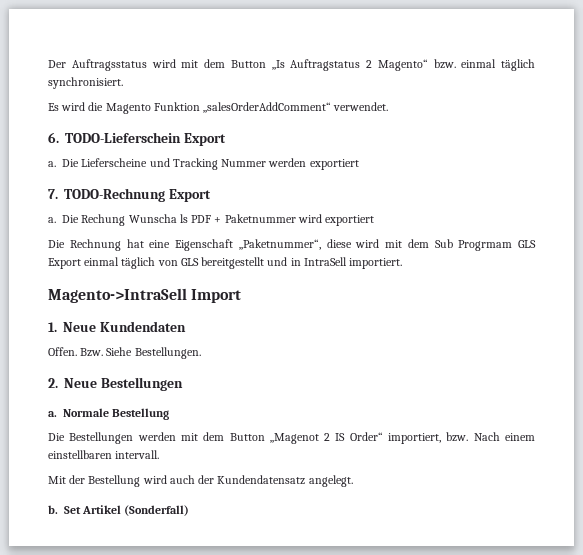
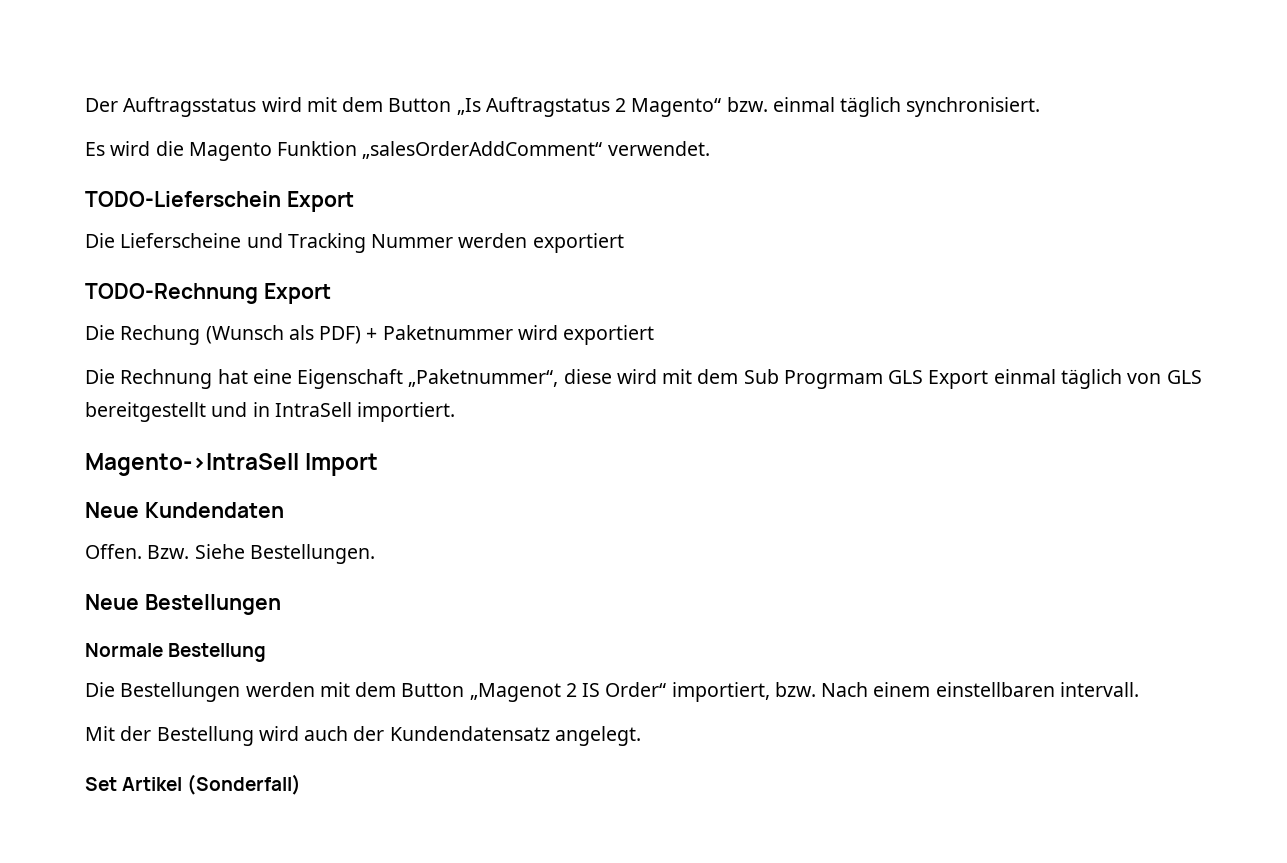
[48,132,59,143] 6. -> (710, 148) none
[48,161,56,167] a. -> (354, 201) none
[48,189,58,199] 7. -> (624, 243) none
[48,217,56,223] a. -> (331, 293) none
[128,214,212,223] Wunscha ls PDF -> [205,325,362,344] (Wunsch als PDF)
[48,322,57,332] 1. -> (379, 464) none
[48,378,58,388] 2. -> (375, 554) none
[48,411,57,417] a. -> (281, 604) none
[48,505,58,514] b. -> (641, 736) none

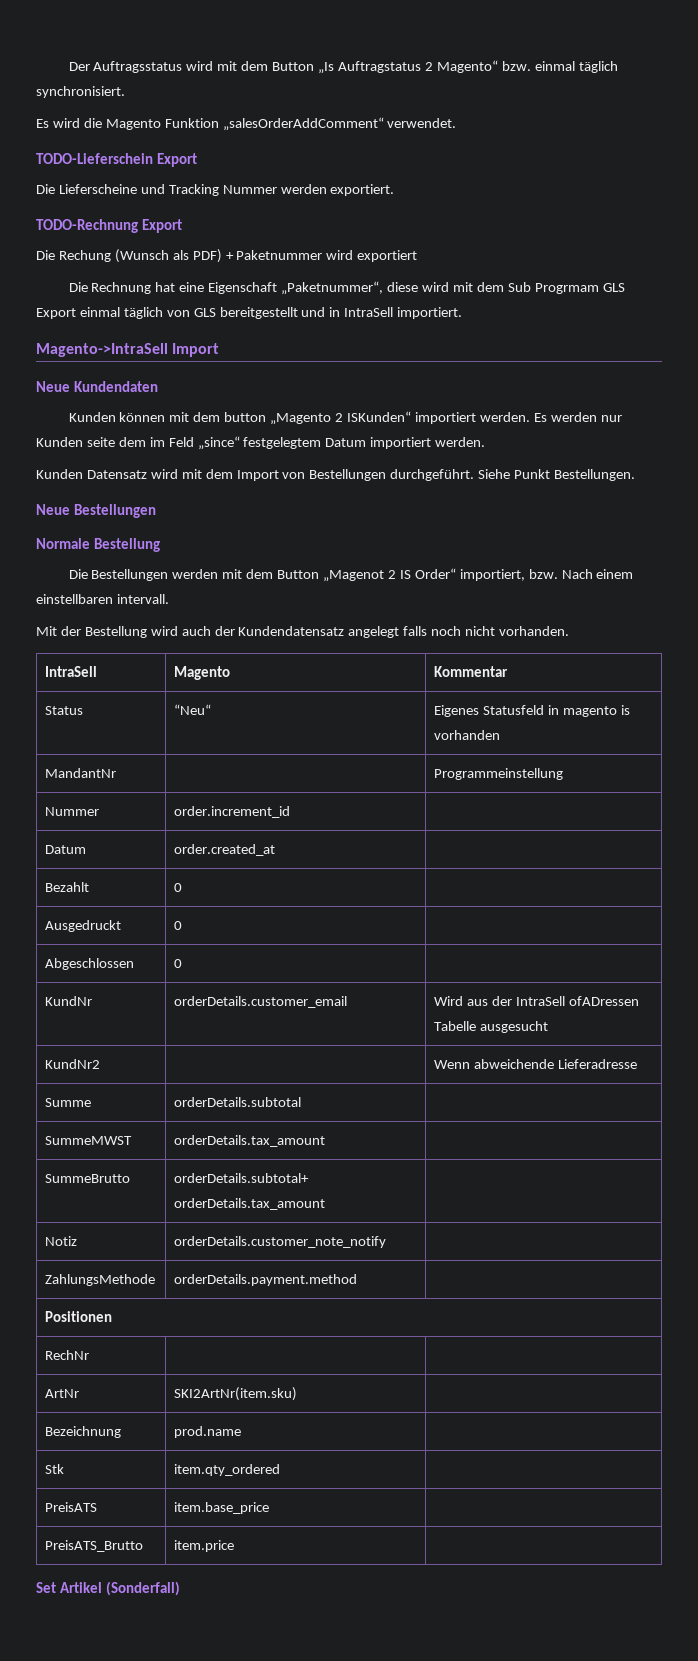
[532,233,624,253] exportiert -> [330,184,395,196] exportiert.
[85,544,245,559] Offen. Bzw. Siehe -> [68,411,622,425] [36,436,486,450] [36,469,551,481] Kunden können mit dem button „Magento 2 ISKunden“ importiert werden. Es werden nur Kunden seite dem im Feld „since“ festgelegtem Datum importiert werden. // Kunden Datensatz wird mit dem Import von Bestellungen durchgeführt. Siehe Punkt
[554,726,641,746] angelegt. -> [348,626,570,638] [45,666,98,677] [174,666,231,680] [434,666,509,677] [45,706,84,715] [174,704,212,715] [434,705,630,717] [434,730,501,740] [45,768,117,778] [434,768,564,780] [45,807,100,816] [174,806,291,818] [45,845,87,854] [174,844,276,856] [45,882,90,892] [174,883,183,892] [45,920,122,932] [174,921,183,930] [45,958,135,970] [174,959,183,968] [45,996,93,1006] [174,996,348,1008] [434,996,639,1006] [434,1021,549,1033] [45,1059,101,1069] [434,1059,638,1069] [45,1098,92,1107] [174,1097,302,1107] [45,1136,133,1145] [174,1135,326,1147] [45,1174,131,1183] [174,1173,310,1183] [174,1198,326,1210] [45,1236,78,1246] [174,1236,387,1248] [45,1274,156,1286] [174,1274,358,1286] [45,1311,113,1322] [45,1350,90,1360] [45,1389,80,1398] [174,1387,298,1401] [45,1426,122,1438] [174,1426,242,1438] [45,1464,65,1474] [174,1464,281,1476] [45,1502,98,1512] [174,1502,270,1514] [45,1540,144,1552] [174,1540,235,1552] angelegt falls noch nicht vorhanden. // IntraSell | Magento | Kommentar // Status | “Neu“ | Eigenes Statusfeld in magento is vorhanden // MandantNr | | Programmeinstellung // Nummer | order.increment_id | // Datum | order.created_at | // Bezahlt | 0 | // Ausgedruckt | 0 | // Abgeschlossen | 0 | // KundNr | orderDetails.customer_email | Wird aus der IntraSell ofADressen Tabelle ausgesucht // KundNr2 | | Wenn abweichende Lieferadresse // Summe | orderDetails.subtotal | // SummeMWST | orderDetails.tax_amount | // SummeBrutto | orderDetails.subtotal+ orderDetails.tax_amount | // Notiz | orderDetails.customer_note_notify | // ZahlungsMethode | orderDetails.payment.method | // Positionen // RechNr | | // ArtNr | SKI2ArtNr(item.sku) | // Bezeichnung | prod.name | // Stk | item.qty_ordered | // PreisATS | item.base_price | // PreisATS_Brutto | item.price |

